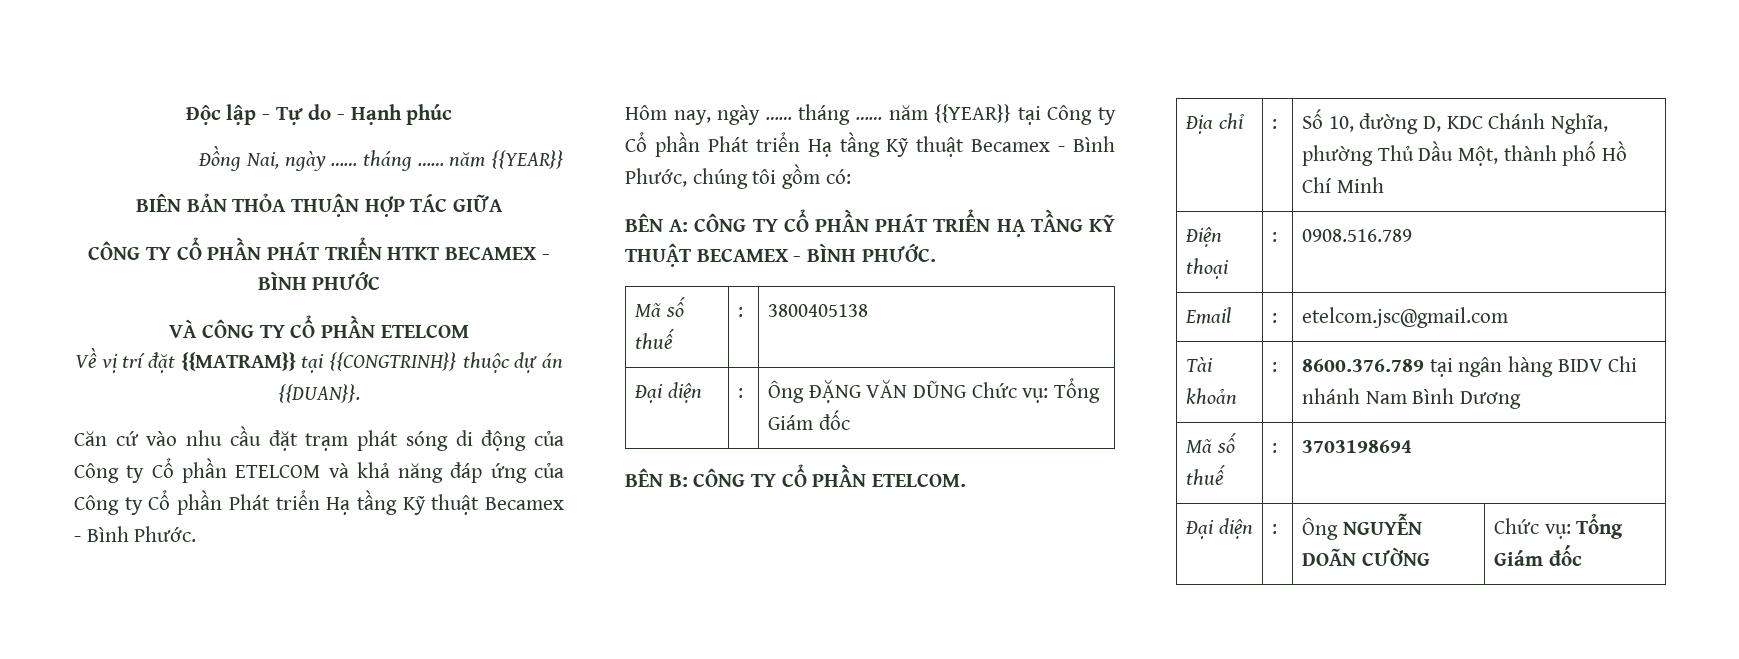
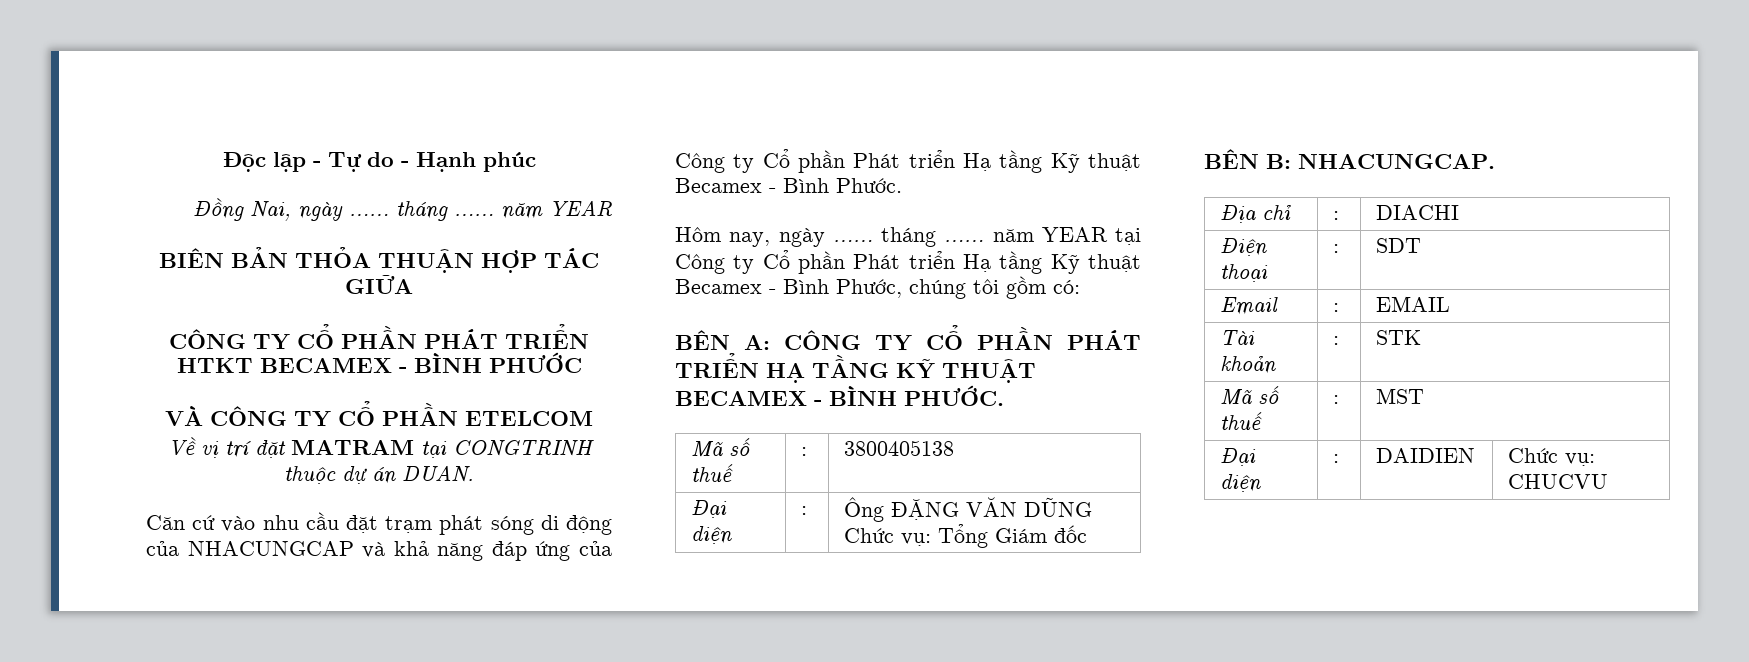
[491,150,564,169] {{YEAR}} -> [549,200,612,217] YEAR
[180,352,458,373] {{MATRAM}} tại {{CONGTRINH}} -> [290,440,594,458] MATRAM tại CONGTRINH
[278,384,360,403] {{DUAN}}. -> [402,465,474,482] DUAN.
[74,458,321,483] Công ty Cổ phần ETELCOM -> [187,541,354,556] NHACUNGCAP
[934,104,1012,123] {{YEAR}} -> [1041,227,1108,242] YEAR
[693,464,967,487] [1184,113,1244,134] [1271,119,1277,129] [1301,109,1608,134] [1301,141,1627,166] [1301,177,1384,193] CÔNG TY CỔ PHẦN ETELCOM. // Địa chỉ | : | Số 10, đường D, KDC Chánh Nghĩa, phường Thủ Dầu Một, thành phố Hồ Chí Minh -> [1298,154,1495,169] [1220,205,1292,223] [1333,211,1340,220] [1376,205,1460,220] NHACUNGCAP. // Địa chỉ | : | DIACHI
[1301,229,1412,242] 0908.516.789 -> [1376,238,1422,253] SDT
[1301,307,1508,328] etelcom.jsc@gmail.com -> [1376,296,1451,312] EMAIL
[1301,356,1638,377] [1301,388,1521,409] [1185,432,1236,453] [1185,464,1225,485] [1271,443,1277,453] [1301,440,1412,453] [1184,518,1253,539] [1271,524,1277,534] [1301,513,1422,540] [1301,547,1430,566] [1493,514,1624,539] [1493,545,1582,566] 8600.376.789 tại ngân hàng BIDV Chi nhánh Nam Bình Dương // Mã số thuế | : | 3703198694 // Đại diện | : | Ông NGUYỄN DOÃN CƯỜNG | Chức vụ: Tổng Giám đốc -> [1376,330,1422,345] [1220,386,1280,405] [1220,412,1263,431] [1333,395,1340,404] [1376,388,1425,404] [1220,448,1257,466] [1220,474,1262,492] [1333,454,1340,463] [1376,448,1476,463] [1508,448,1596,466] [1508,474,1609,489] STK // Mã số thuế | : | MST // Đại diện | : | DAIDIEN | Chức vụ: CHUCVU

